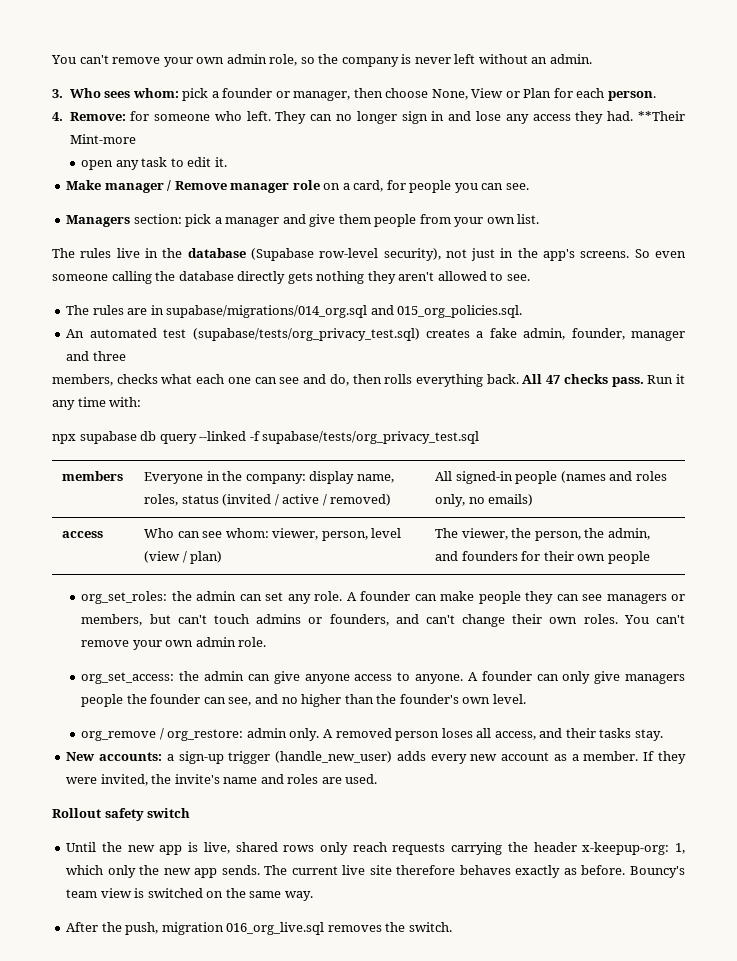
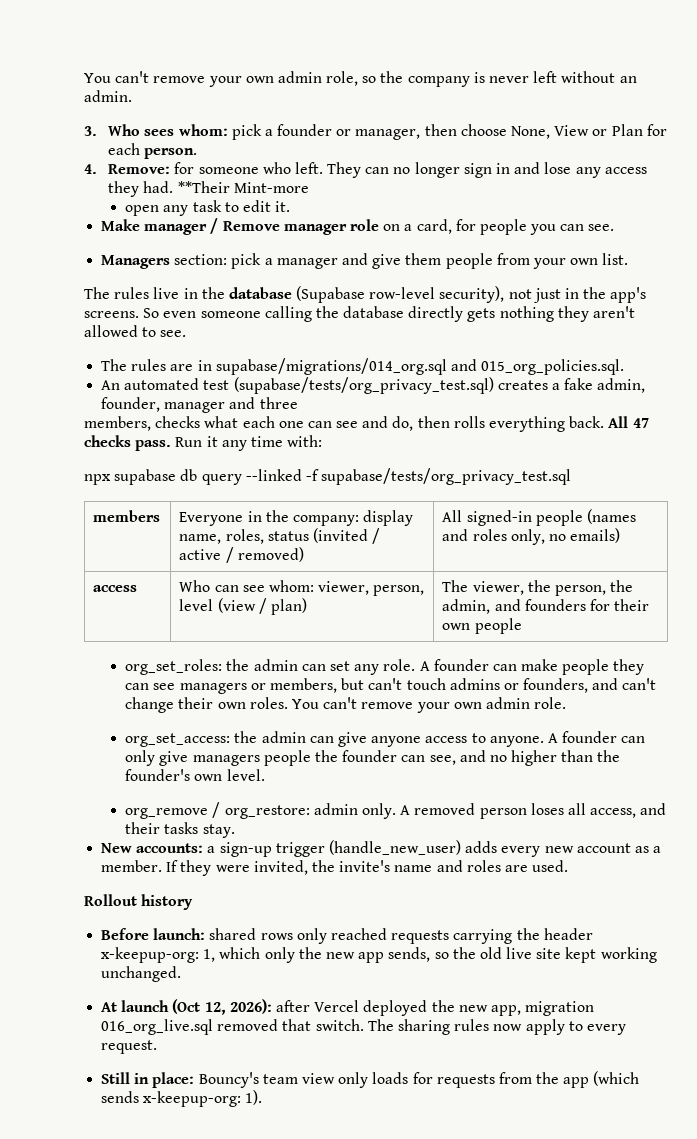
[104,808,191,821] [66,842,230,855] safety switch // Until the new app is live, -> [141,894,194,910] [101,928,206,940] history // Before launch:
[352,842,387,852] reach -> [330,928,387,940] reached
[221,865,685,878] [66,888,313,901] [66,922,452,935] sends. The current live site therefore behaves exactly as before. Bouncy's team view is switched on the same way. // After the push, migration 016_org_live.sql removes the switch. -> [388,947,657,963] [101,966,182,982] [101,999,595,1016] [101,1019,626,1035] [101,1040,158,1054] [101,1071,640,1088] [101,1090,263,1107] sends, so the old live site kept working unchanged. // At launch (Oct 12, 2026): after Vercel deployed the new app, migration 016_org_live.sql removed that switch. The sharing rules now apply to every request. // Still in place: Bouncy's team view only loads for requests from the app (which sends x-keepup-org: 1).

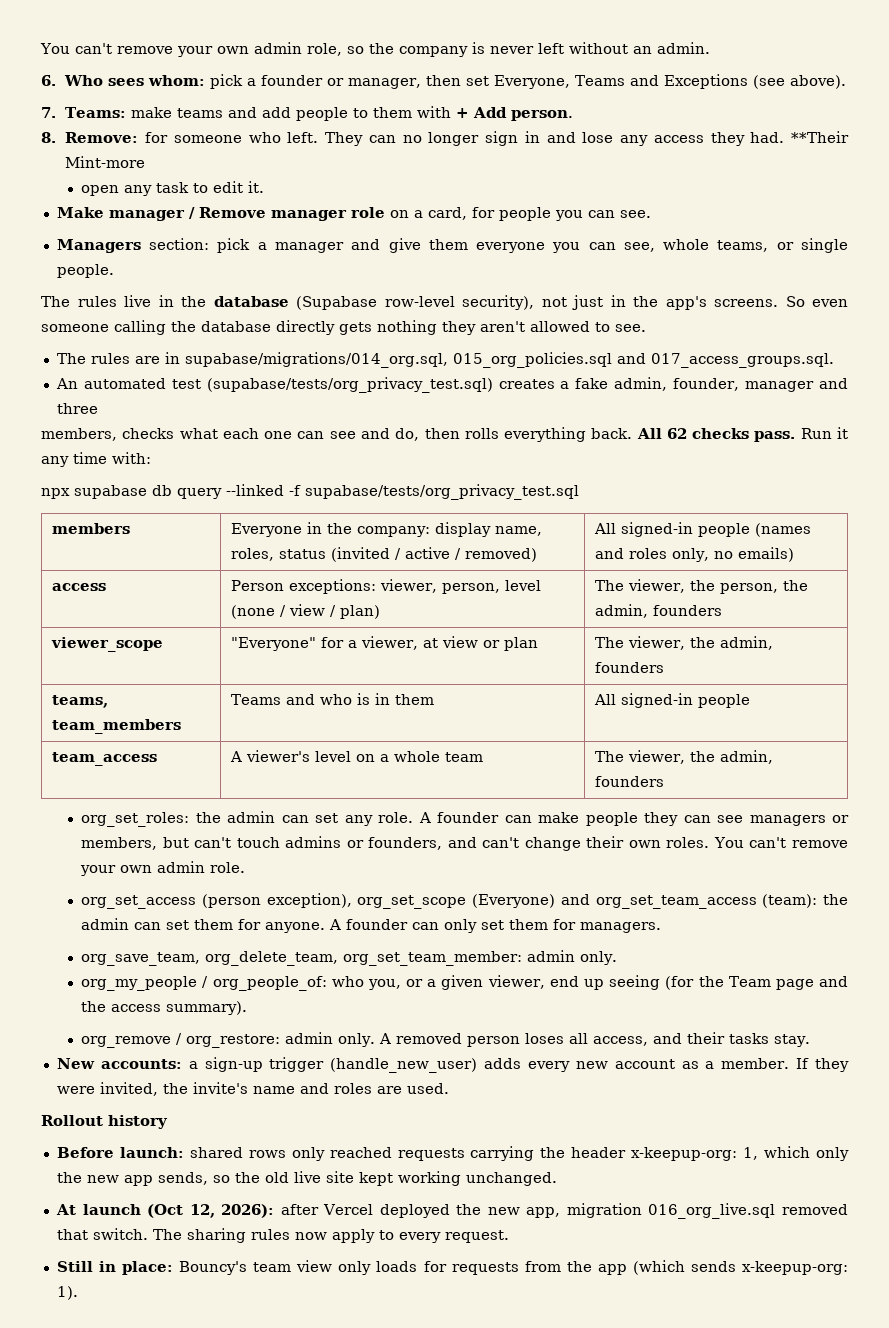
[84,126,97,136] 3. -> [41,75,56,86] 6.
[460,124,667,139] [108,143,141,155] choose None, View or Plan for each -> [466,74,847,89] [41,106,508,121] set Everyone, Teams and Exceptions (see above). // 7. Teams: make teams and add people to them with + Add
[84,164,97,174] 4. -> [41,132,56,143] 8.
[445,253,629,269] people from your own list. -> [476,238,848,253] [56,264,114,278] everyone you can see, whole teams, or single people.
[215,358,625,375] supabase/migrations/014_org.sql and 015_org_policies.sql. -> [184,352,834,368] supabase/migrations/014_org.sql, 015_org_policies.sql and 017_access_groups.sql.
[632,418,649,428] 47 -> [666,428,687,439] 62
[179,580,425,596] [179,598,256,613] Who can see whom: viewer, person, level (view -> [231,579,542,594] [231,604,326,619] Person exceptions: viewer, person, level (none / view
[494,599,650,611] [442,618,522,634] and founders for their own people -> [653,605,723,616] [51,637,164,652] [231,636,539,651] [595,636,774,650] [595,662,665,673] [52,695,109,708] [52,719,182,734] [231,693,435,705] [594,693,751,708] [52,752,158,766] [230,750,484,762] [595,750,774,764] [595,776,665,787] founders // viewer_scope | "Everyone" for a viewer, at view or plan | The viewer, the admin, founders // teams, team_members | Teams and who is in them | All signed-in people // team_access | A viewer's level on a whole team | The viewer, the admin, founders
[125,731,486,747] org_set_access: the admin can give anyone access to -> [81,893,848,909] [81,918,262,930] org_set_access (person exception), org_set_scope (Everyone) and org_set_team_access (team): the admin can set them for
[159,750,621,766] [125,769,265,781] give managers people the founder can see, and no higher than the founder's own level. -> [481,919,662,933] [81,950,618,966] [81,975,849,991] [81,1001,248,1015] set them for managers. // org_save_team, org_delete_team, org_set_team_member: admin only. // org_my_people / org_people_of: who you, or a given viewer, end up seeing (for the Team page and the access summary).

